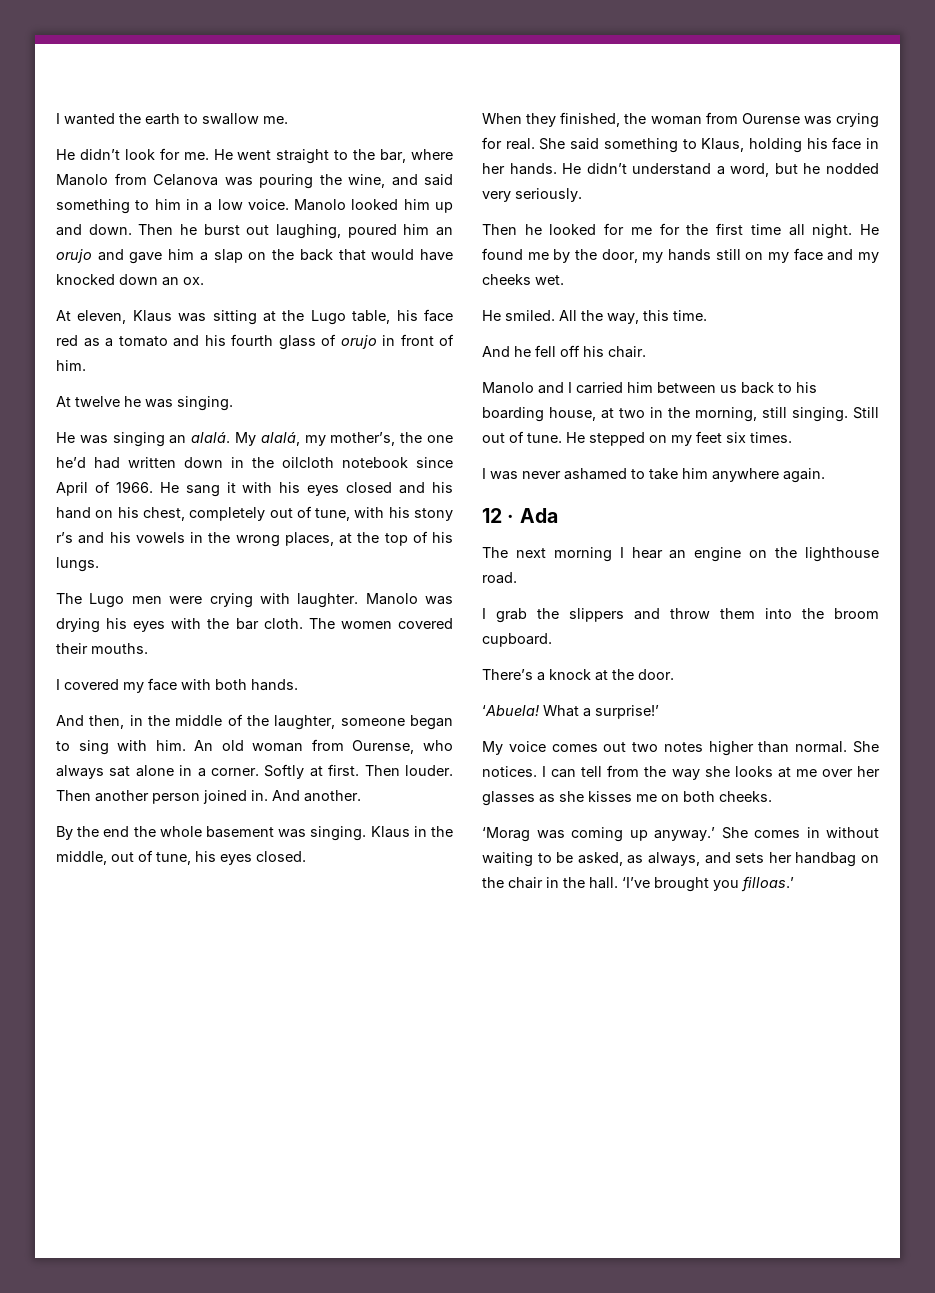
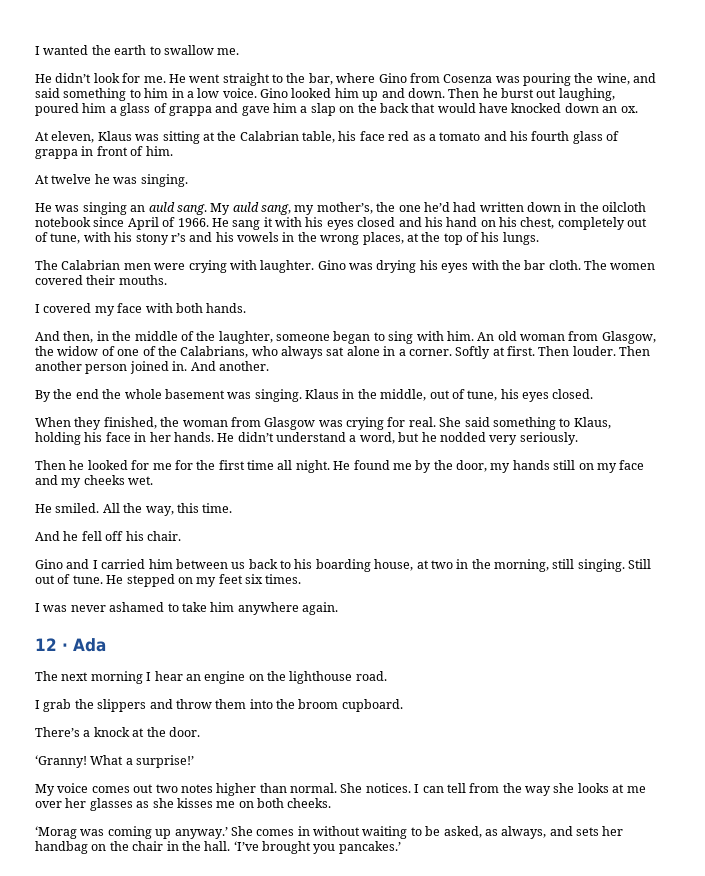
[56,173,218,186] Manolo from Celanova -> [378,73,493,83] Gino from Cosenza
[294,199,347,211] Manolo -> [260,88,288,98] Gino
[436,227,454,236] [56,249,92,263] an orujo -> [109,103,212,116] a glass of grappa
[310,310,346,325] Lugo -> [239,131,299,141] Calabrian
[340,335,377,349] orujo -> [35,149,78,159] grappa
[191,432,300,446] alalá. My alalá, -> [148,202,291,215] auld sang. My auld sang,
[89,593,125,608] Lugo -> [61,260,121,270] Calabrian
[365,593,418,605] Manolo -> [317,260,346,270] Gino
[352,740,415,754] Ourense, -> [601,331,656,344] [35,346,249,358] Glasgow, the widow of one of the Calabrians,
[741,113,800,124] Ourense -> [264,417,316,430] Glasgow
[482,382,534,394] Manolo -> [35,559,63,569] Gino
[482,705,539,716] ‘Abuela! -> [35,755,87,768] ‘Granny!
[741,876,794,892] filloas.’ -> [338,841,401,854] pancakes.’

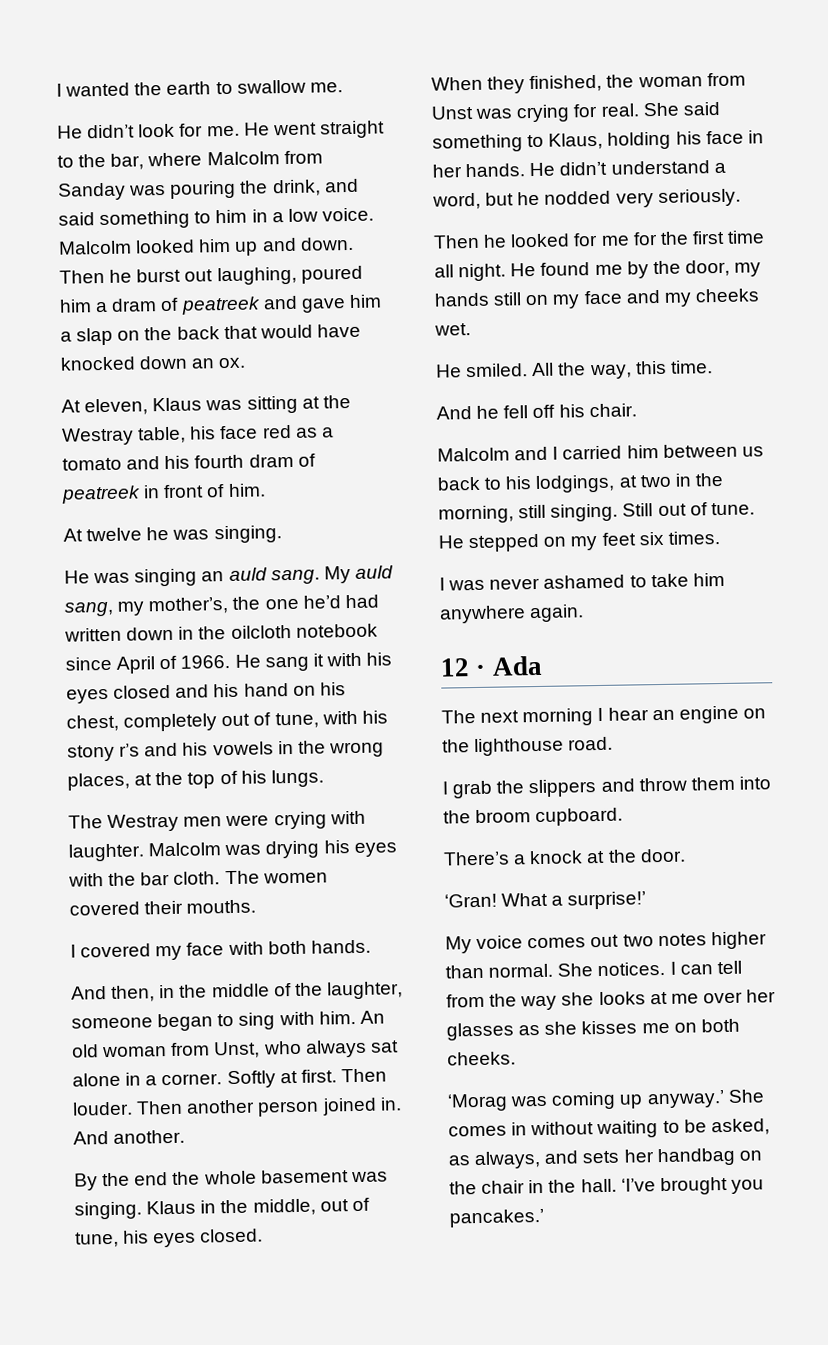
[378,73,493,83] Gino from Cosenza -> [206,150,323,166] [58,182,126,201] Malcolm from Sanday
[596,73,630,85] wine, -> [271,179,321,197] drink,
[260,88,288,98] Gino -> [58,240,132,255] Malcolm
[120,103,212,116] glass of grappa -> [111,296,261,315] dram of peatreek
[239,131,299,141] Calabrian -> [61,427,134,446] Westray
[572,131,620,144] [35,149,78,159] glass of grappa -> [248,453,316,468] [61,485,141,504] dram of peatreek
[61,260,121,270] Calabrian -> [107,813,180,832] Westray
[317,260,346,270] Gino -> [148,842,222,857] Malcolm
[601,331,656,344] [35,346,249,358] Glasgow, the widow of one of the Calabrians, -> [213,1041,261,1059] Unst,
[264,417,316,430] Glasgow -> [431,105,474,120] Unst
[35,559,63,569] Gino -> [437,447,510,462] Malcolm
[315,559,414,572] boarding house, -> [535,474,616,493] lodgings,
[35,755,87,768] ‘Granny! -> [444,893,497,908] ‘Gran!

